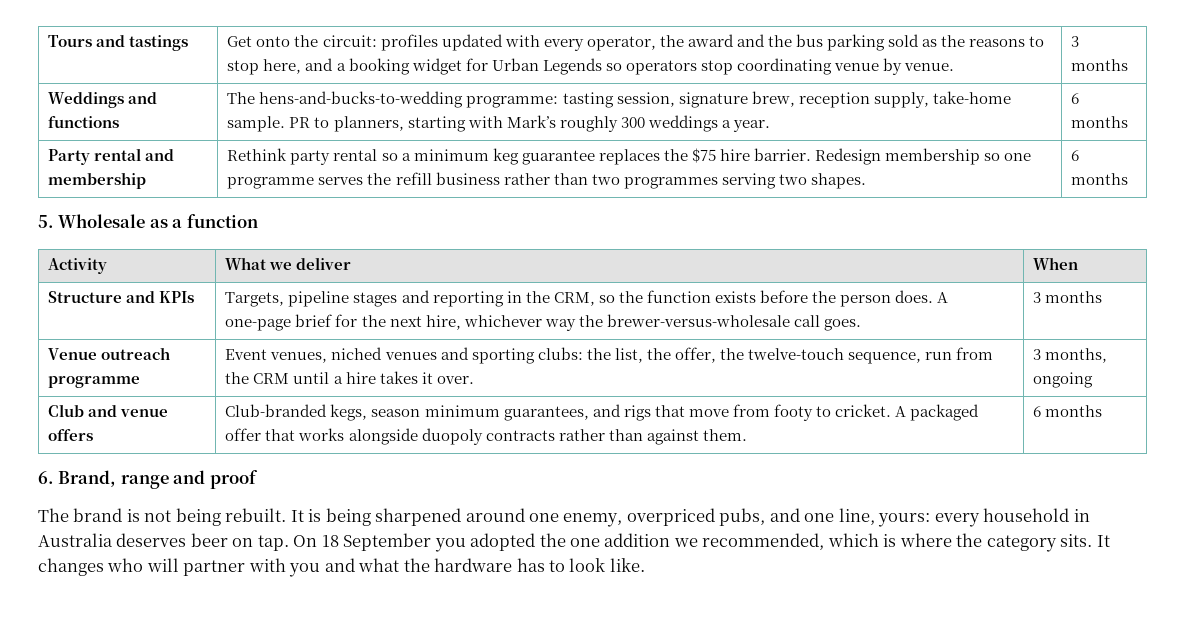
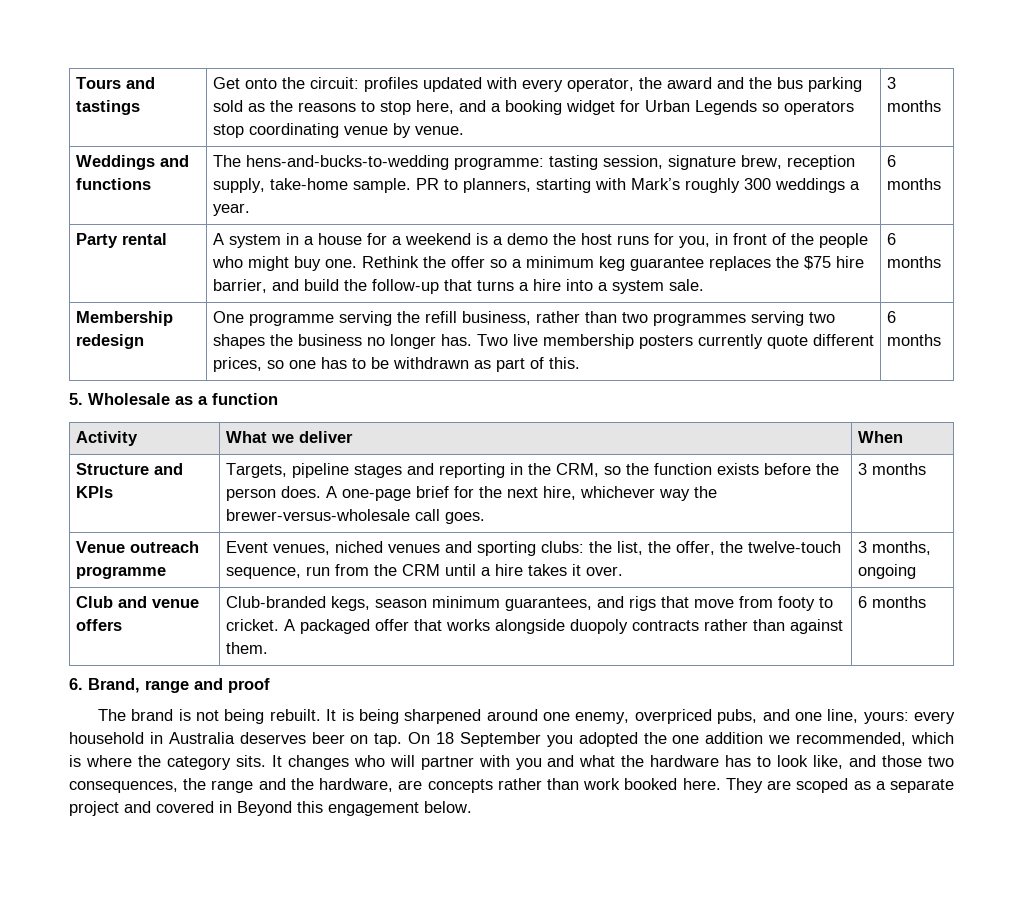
[145,149,175,161] [48,172,147,189] [227,148,378,165] and membership | Rethink party rental -> [212,233,868,248] [211,256,485,271] | A system in a house for a weekend is a demo the host runs for you, in front of the people who might buy one. Rethink the offer
[753,148,1032,165] [227,177,364,189] barrier. Redesign membership so one programme serves -> [212,279,704,294] [886,233,896,245] [886,256,941,268] [75,311,173,326] [75,334,144,349] [212,311,392,326] barrier, and build the follow-up that turns a hire into a system sale. | 6 months // Membership redesign | One programme serving
[435,172,500,185] business -> [461,311,531,325] business,
[810,173,866,189] shapes. -> [212,334,874,349] [212,357,580,372] shapes the business no longer has. Two live membership posters currently quote different prices, so one has to be withdrawn as part of this.
[609,558,645,572] like. -> [813,755,955,769] [69,778,954,793] [69,801,472,816] like, and those two consequences, the range and the hardware, are concepts rather than work booked here. They are scoped as a separate project and covered in Beyond this engagement below.

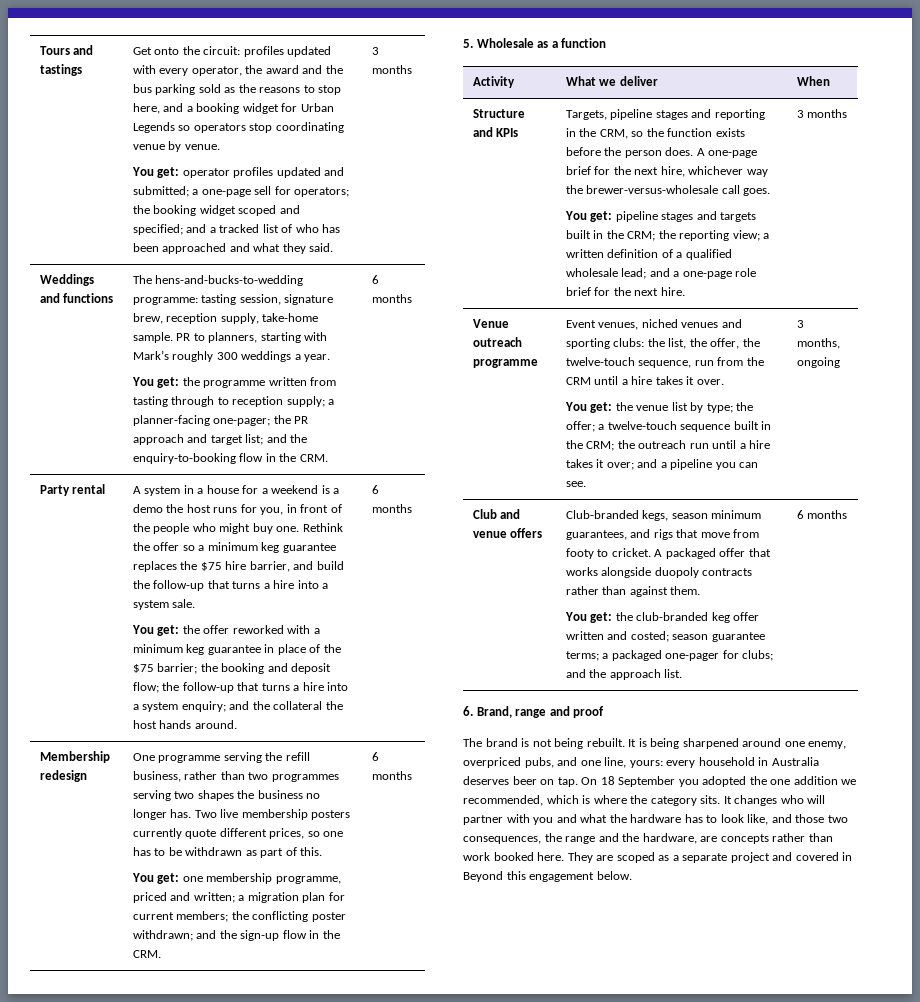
(464, 130) none -> [131,167,345,178] [132,186,350,197] [132,205,300,216] [132,224,341,235] [132,243,334,254] // You get: operator profiles updated and submitted; a one-page sell for operators; the booking widget scoped and specified; and a tracked list of who has been approached and what they said.
(250, 209) none -> [131,377,337,388] [132,396,335,407] [132,415,309,426] [132,434,308,445] [132,453,328,464] // You get: the programme written from tasting through to reception supply; a planner-facing one-pager; the PR approach and target list; and the enquiry-to-booking flow in the CRM.
(704, 285) none -> [131,625,320,636] [132,644,341,655] [132,663,332,674] [132,682,349,693] [132,701,343,712] [132,720,237,729] // You get: the offer reworked with a minimum keg guarantee in place of the $75 barrier; the booking and deposit flow; the follow-up that turns a hire into a system enquiry; and the collateral the host hands around.
(580, 363) none -> [131,873,341,884] [132,892,345,903] [132,911,346,922] [132,930,340,941] [132,950,161,958] // You get: one membership programme, priced and written; a migration plan for current members; the conflicting poster withdrawn; and the sign-up flow in the CRM.
(485, 518) none -> [564,211,757,222] [565,230,770,241] [565,249,732,260] [565,268,757,279] [565,287,685,296] // You get: pipeline stages and targets built in the CRM; the reporting view; a written definition of a qualified wholesale lead; and a one-page role brief for the next hire.
(623, 571) none -> [564,402,754,413] [565,421,772,432] [565,440,771,451] [565,459,759,470] [565,481,586,487] // You get: the venue list by type; the offer; a twelve-touch sequence built in the CRM; the outreach run until a hire takes it over; and a pipeline you can see.
(268, 648) none -> [564,612,760,623] [565,631,765,642] [565,650,774,661] [565,669,683,680] // You get: the club-branded keg offer written and costed; season guarantee terms; a packaged one-pager for clubs; and the approach list.

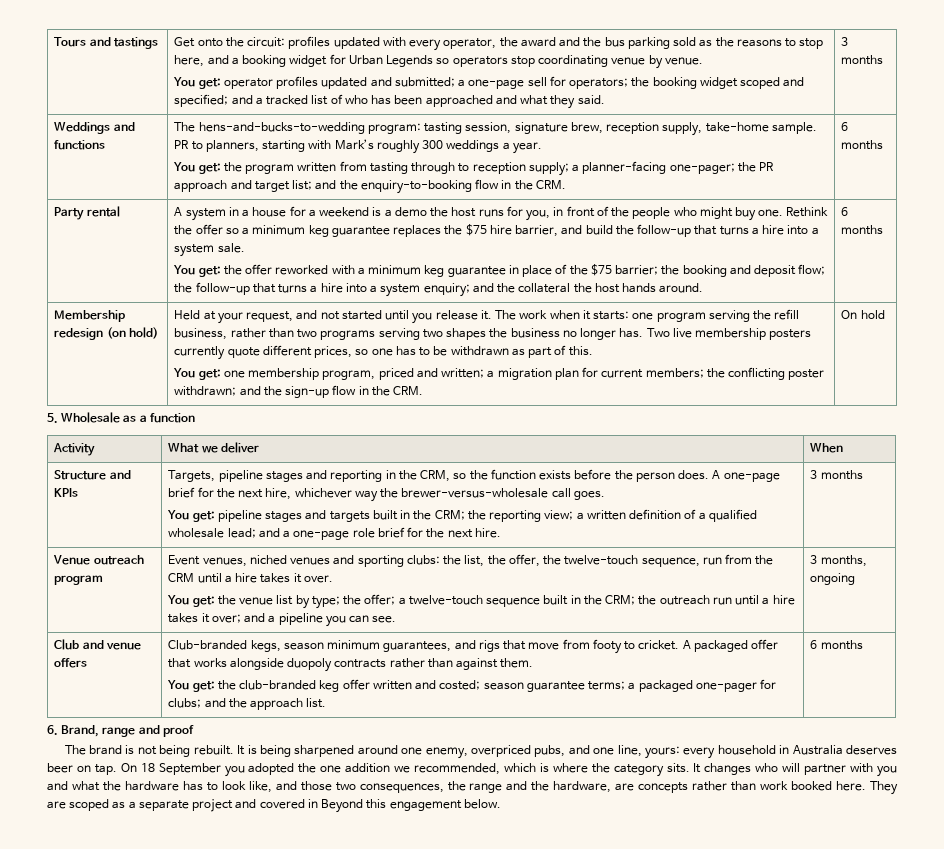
[132,297,198,305] programme: -> [367,123,421,134] program:
[203,380,266,388] programme -> [245,164,295,174] program
[132,753,221,763] | One programme -> [106,327,158,339] [174,310,706,324] (on hold) | Held at your request, and not started until you release it. The work when it starts: one program
[271,774,339,782] programmes -> [320,330,376,340] programs
[275,876,341,884] programme, -> [322,370,376,380] program,
[371,752,379,761] [371,771,412,780] 6 months -> [841,310,885,319] On hold
[472,359,538,368] programme -> [54,575,104,585] program

